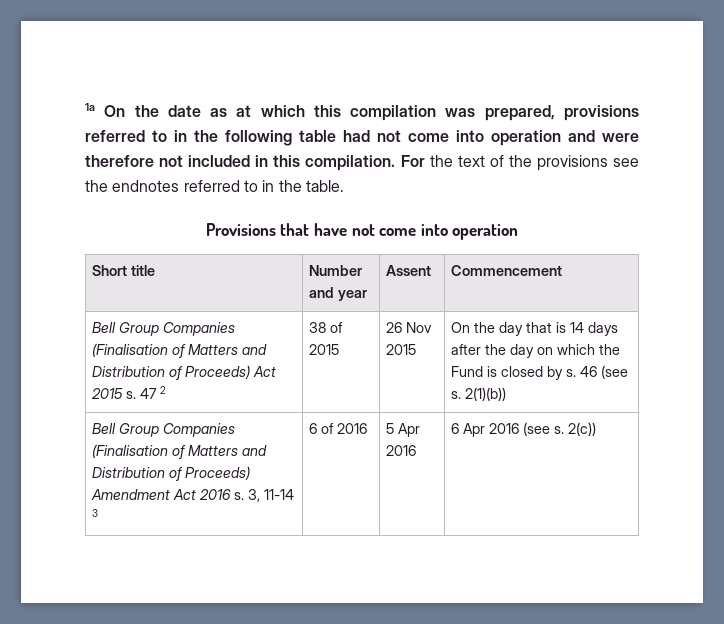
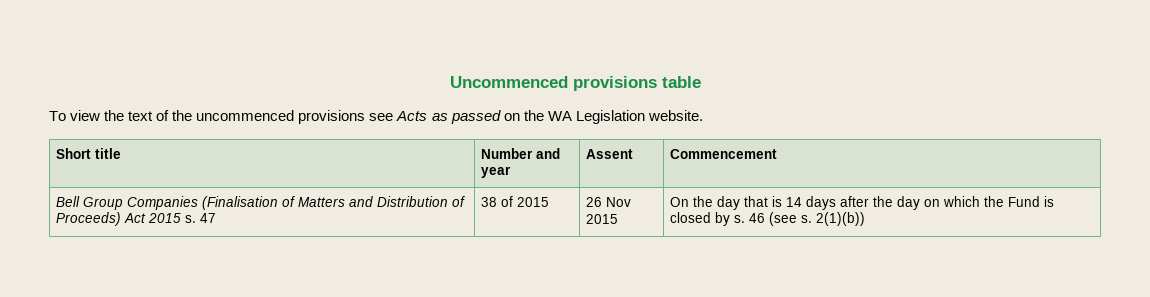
[85,103,639,121] [85,130,639,146] [85,155,425,171] 1a On the date as at which this compilation was prepared, provisions referred to in the following table had not come into operation and were therefore not included in this compilation. For -> [449,76,701,91] [49,110,101,121] Uncommenced provisions table // To view
(532, 161) none -> [196,110,295,121] uncommenced
[85,180,344,192] [205,223,519,240] the endnotes referred to in the table. // Provisions that have not come into operation -> [396,110,703,124] Acts as passed on the WA Legislation website.
[160,386,167,394] 2 -> (216, 218) none
[92,423,236,437] [92,444,268,459] [92,466,251,481] [91,489,295,502] [92,509,99,517] [309,423,368,434] [386,423,421,437] [386,445,417,456] [451,422,597,437] // Bell Group Companies (Finalisation of Matters and Distribution of Proceeds) Amendment Act 2016 s. 3, 11-14 3 | 6 of 2016 | 5 Apr 2016 | 6 Apr 2016 (see s. 2(c)) -> (865, 219) none

